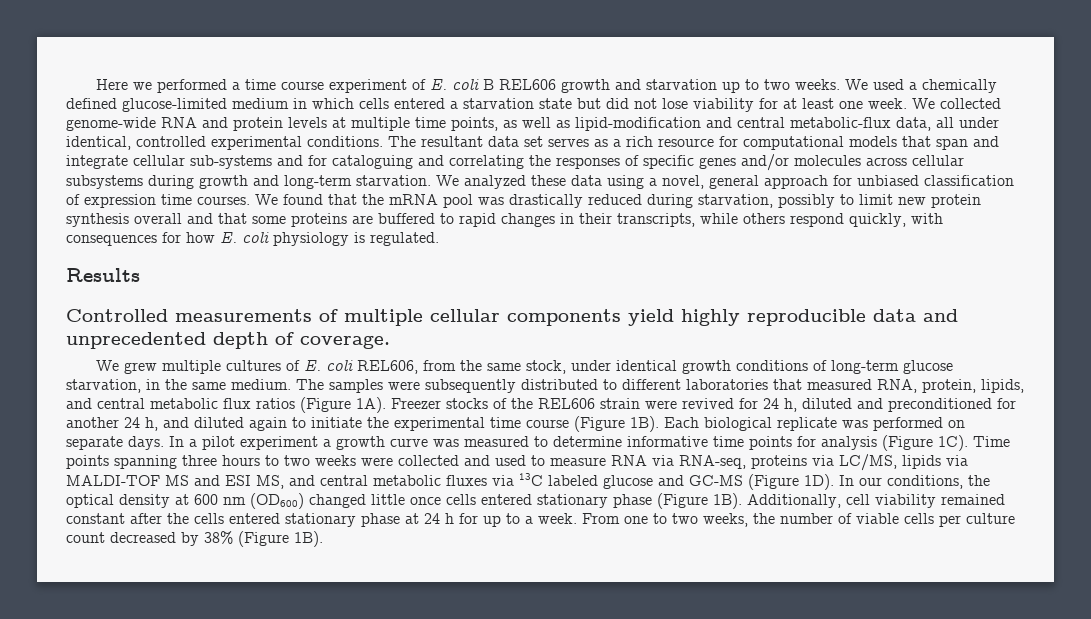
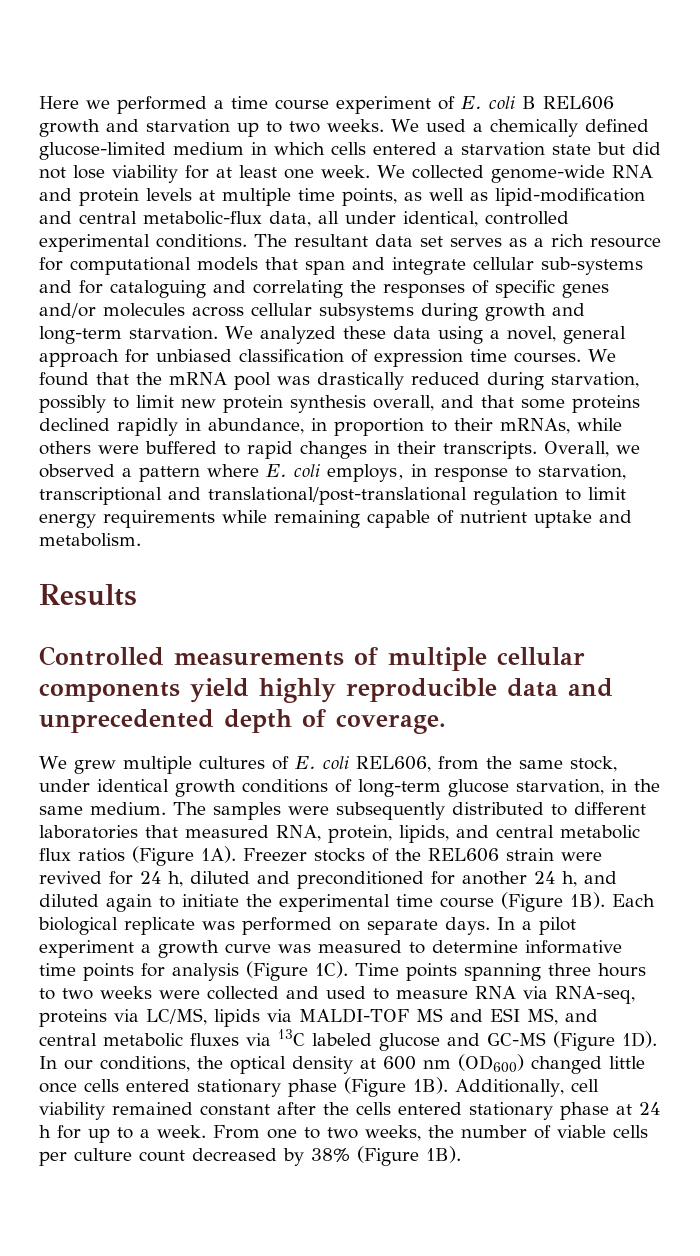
[134,213,182,224] overall -> [373,395,434,411] overall,
[352,215,373,224] are -> [39,418,622,436] [39,441,139,455] declined rapidly in abundance, in proportion to their mRNAs, while others were
[617,213,943,227] [66,232,439,246] transcripts, while others respond quickly, with consequences for how E. coli physiology is regulated. -> [443,441,640,459] [39,464,626,482] [39,487,626,505] [39,510,632,528] [39,533,141,547] transcripts. Overall, we observed a pattern where E. coli employs, in response to starvation, transcriptional and translational/post-translational regulation to limit energy requirements while remaining capable of nutrient uptake and metabolism.

